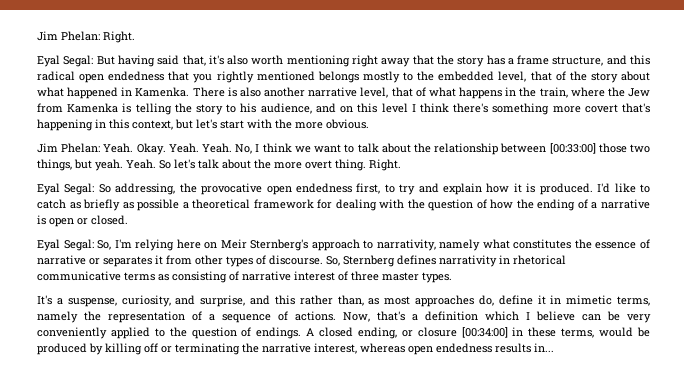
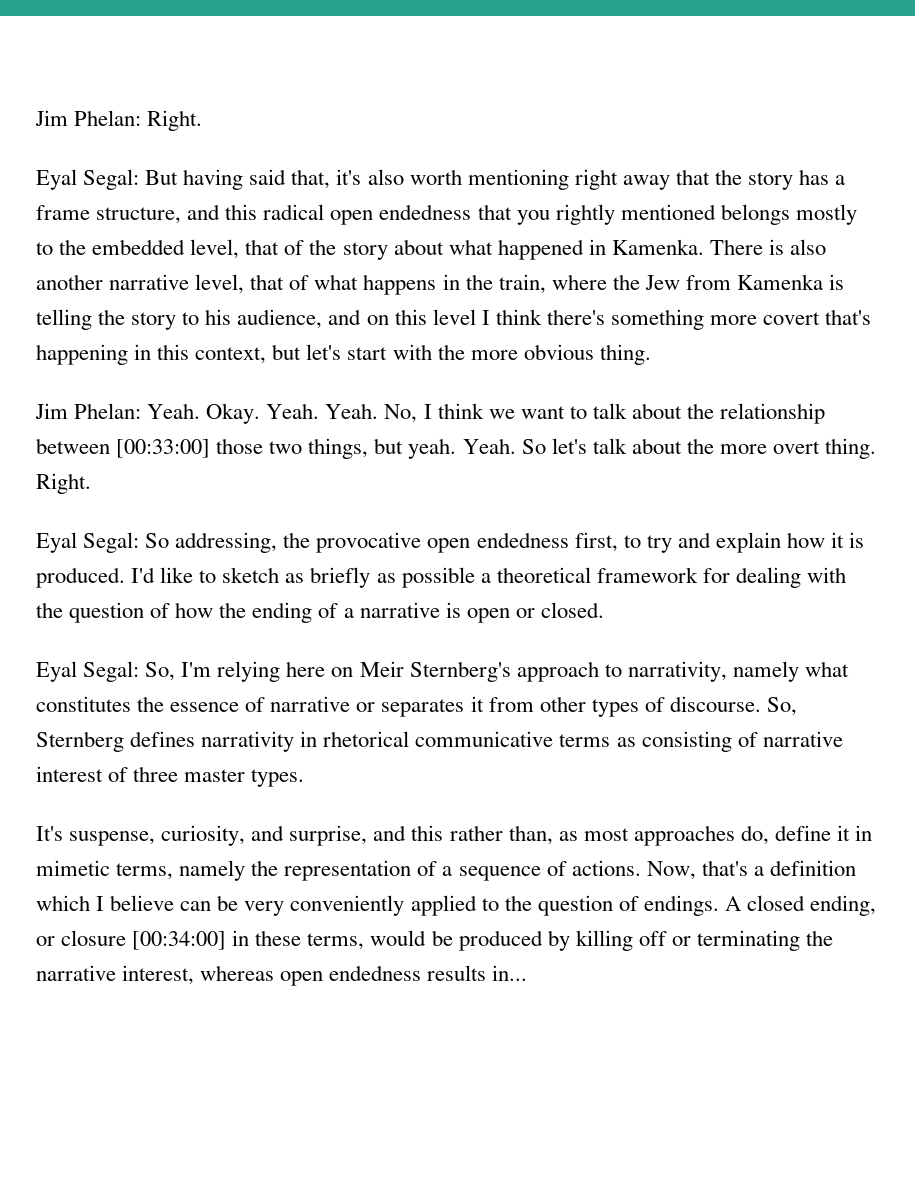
[326,119,369,129] obvious. -> [523,344,651,365] obvious thing.
[37,199,66,209] catch -> [222,567,280,583] sketch
[56,298,63,305] a -> (63, 833) none

